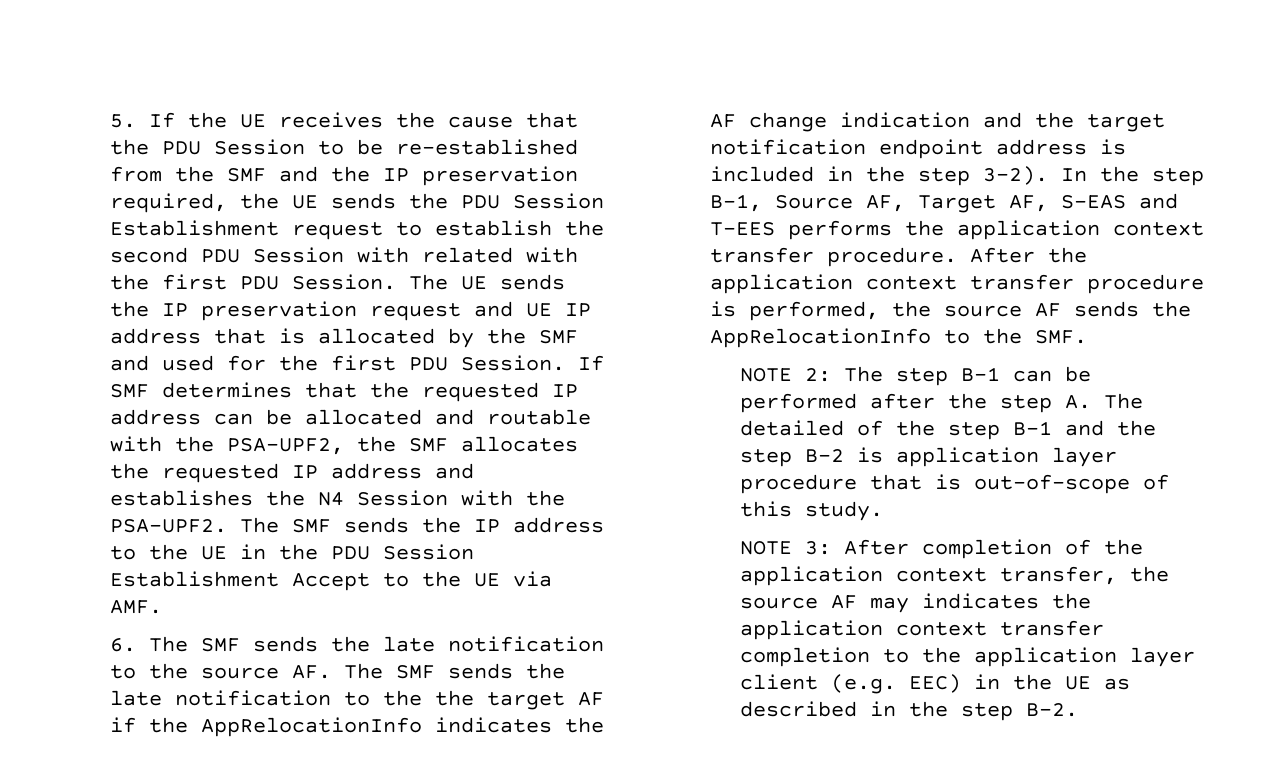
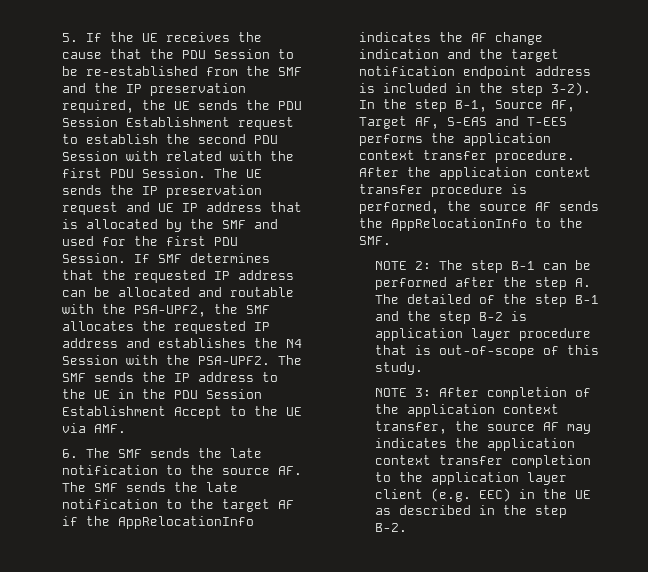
[434,690,474,706] the -> (215, 504) none

